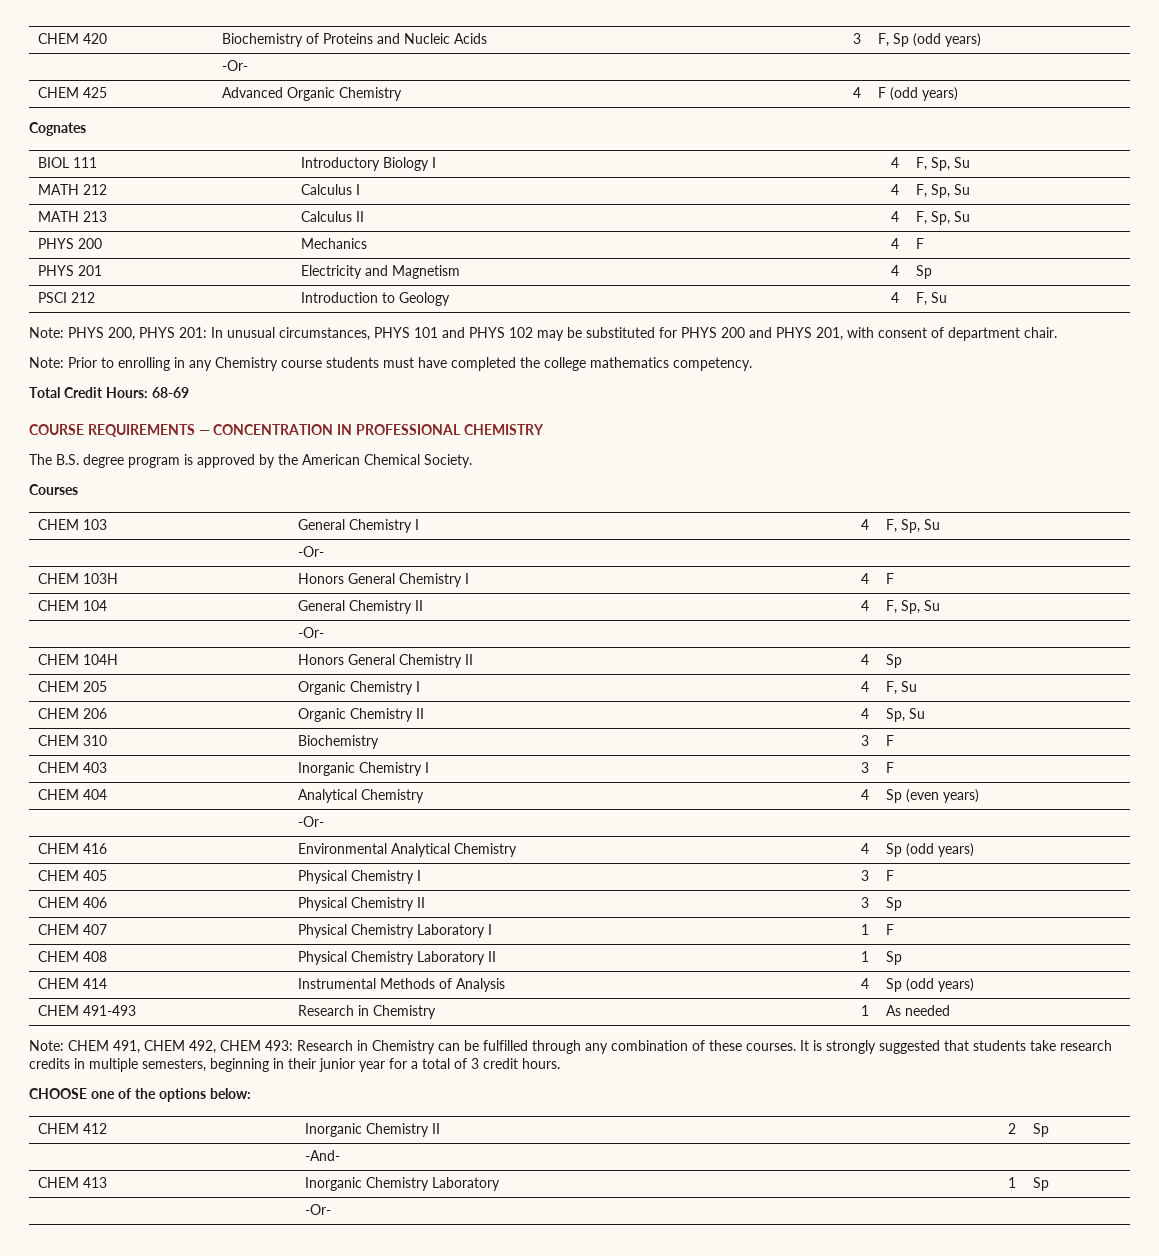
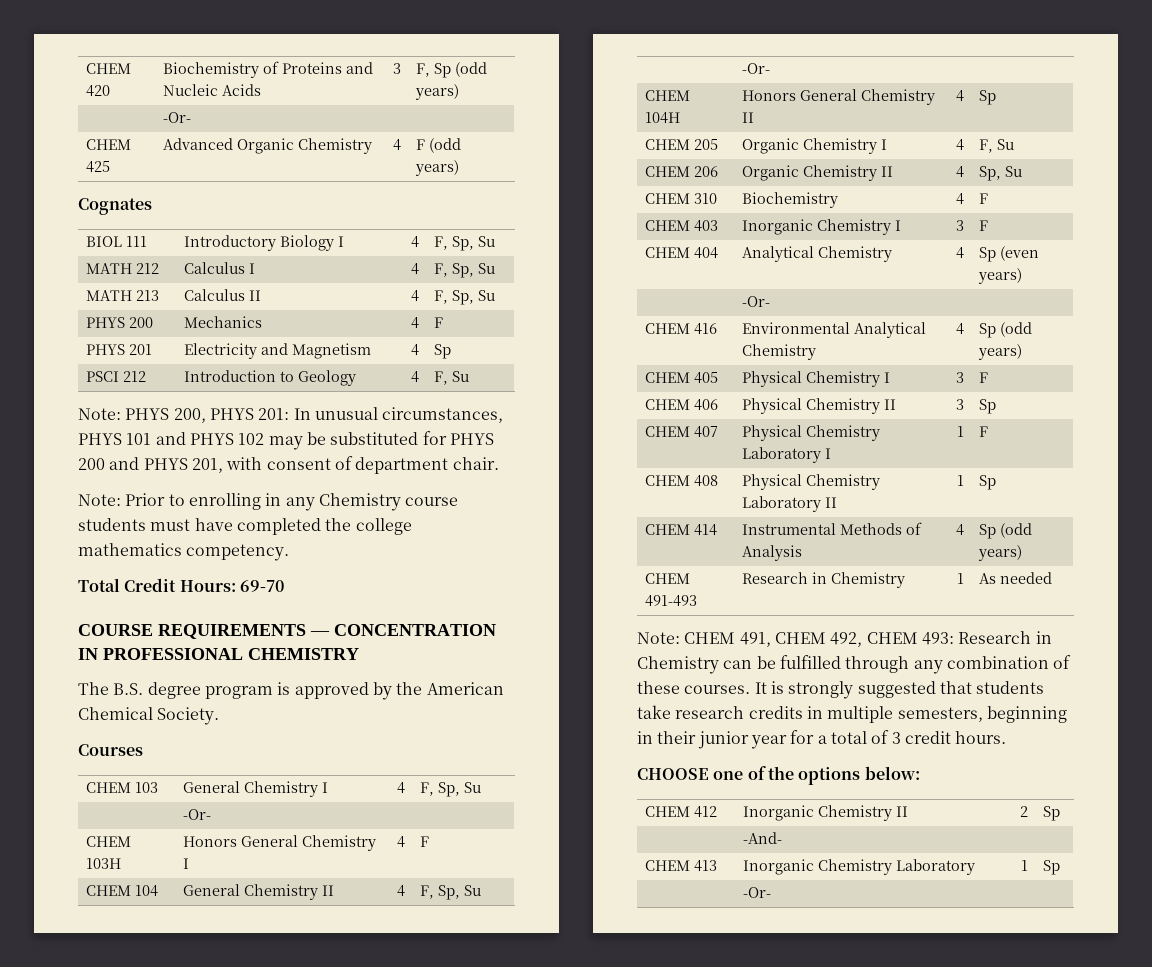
[152,387,189,398] 68-69 -> [239,580,284,592] 69-70
[861,735,870,746] 3 -> [955,193,964,205] 4

